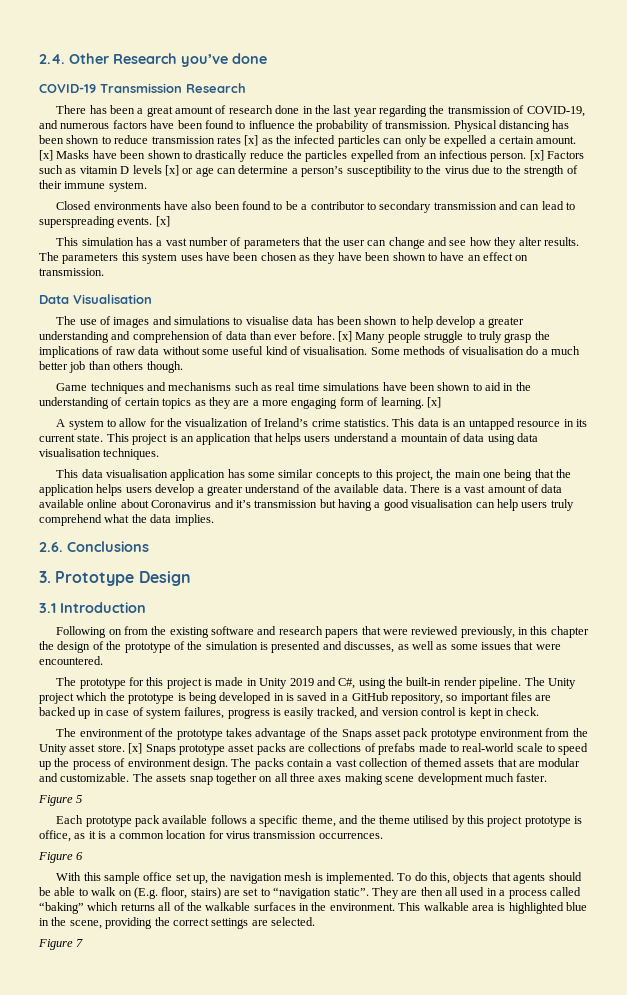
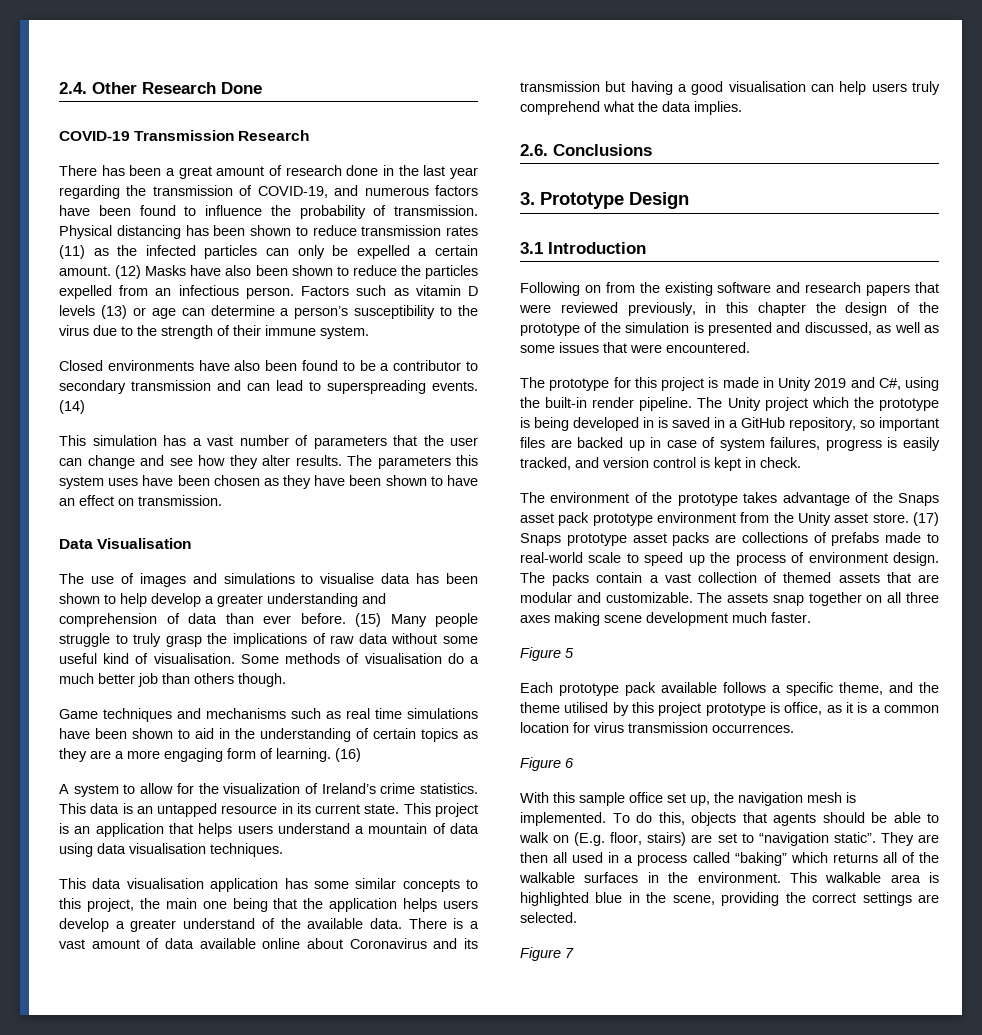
[181,53,267,67] you’ve done -> [221,82,262,94] Done
[244,135,259,146] [x] -> [59,245,85,259] (11)
[39,150,53,161] [x] -> [115,265,142,279] (12)
[120,150,248,162] been shown to drastically -> [225,265,349,276] also been shown to
[529,150,544,161] [x] -> (294, 293) none
[164,165,179,176] [x] -> [100,305,127,319] (13)
[155,216,170,227] [x] -> [59,400,85,414] (14)
[338,331,352,342] [x] -> [355,613,381,627] (15)
[426,397,441,408] [x] -> [335,748,361,762] (16)
[235,500,251,508] it’s -> [464,938,479,949] its
[344,641,395,653] discusses, -> [804,322,872,335] discussed,
[128,743,143,754] [x] -> [913,512,939,526] (17)

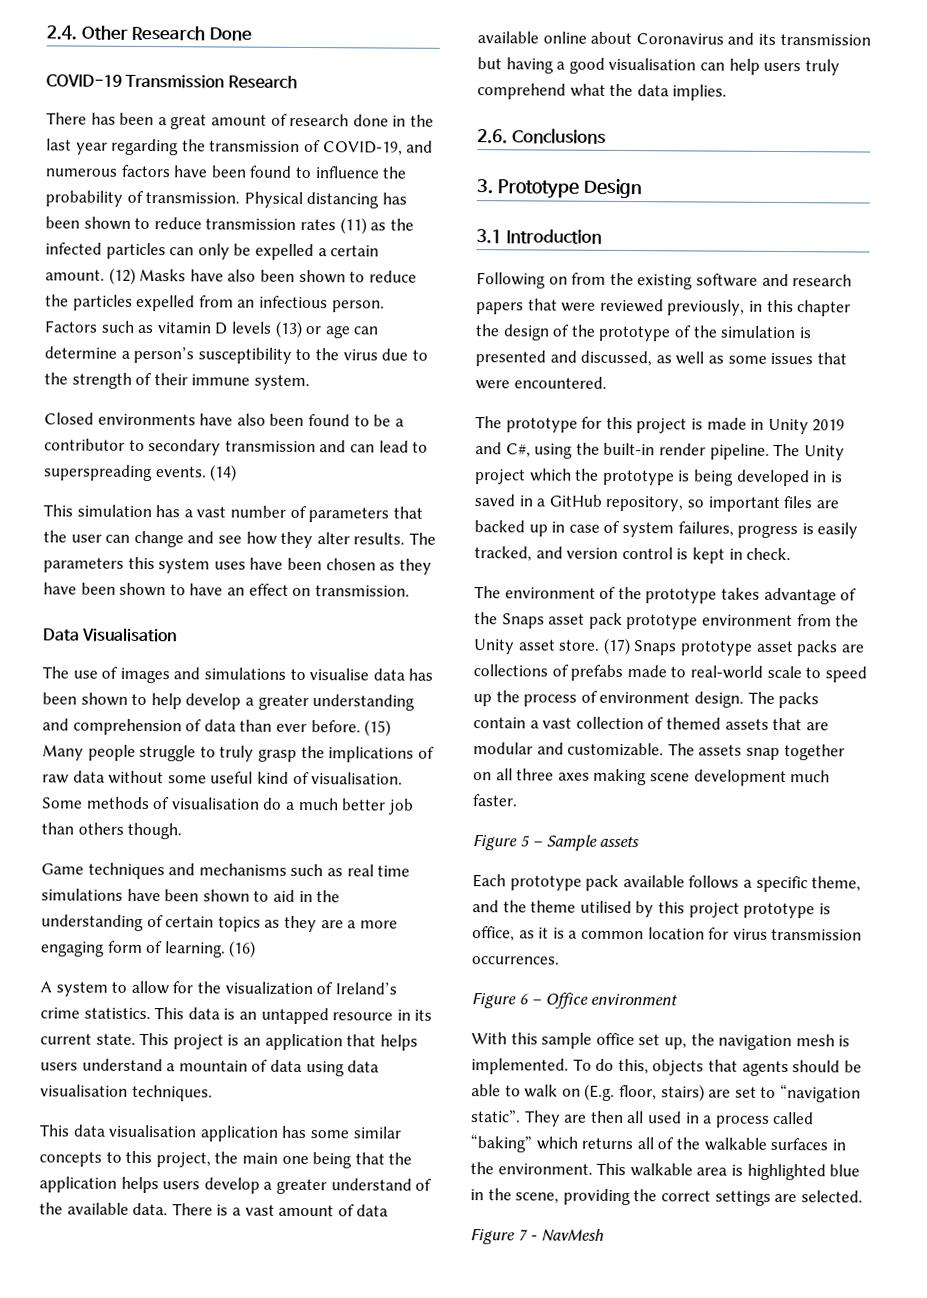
(574, 653) none -> [532,834,640,851] – Sample assets
(574, 763) none -> [531,992,679,1009] – Office environment
(574, 953) none -> [530,1228,604,1242] - NavMesh

